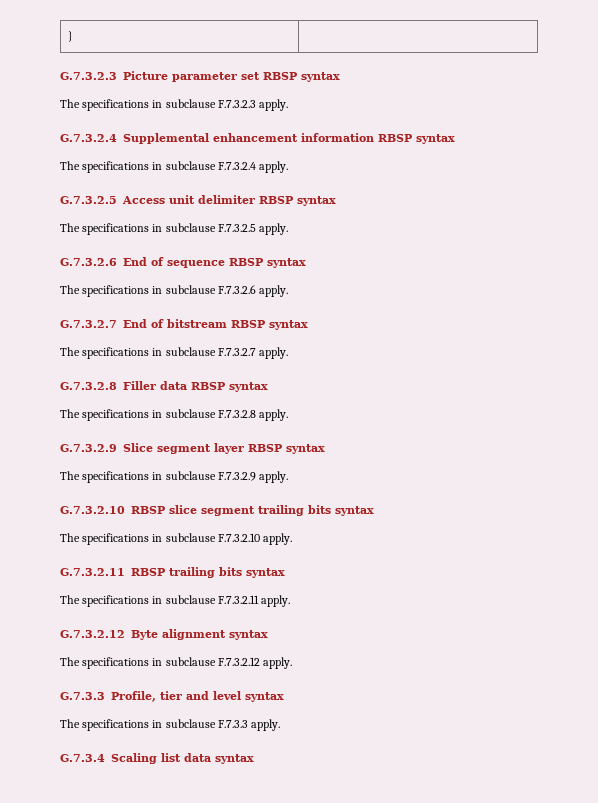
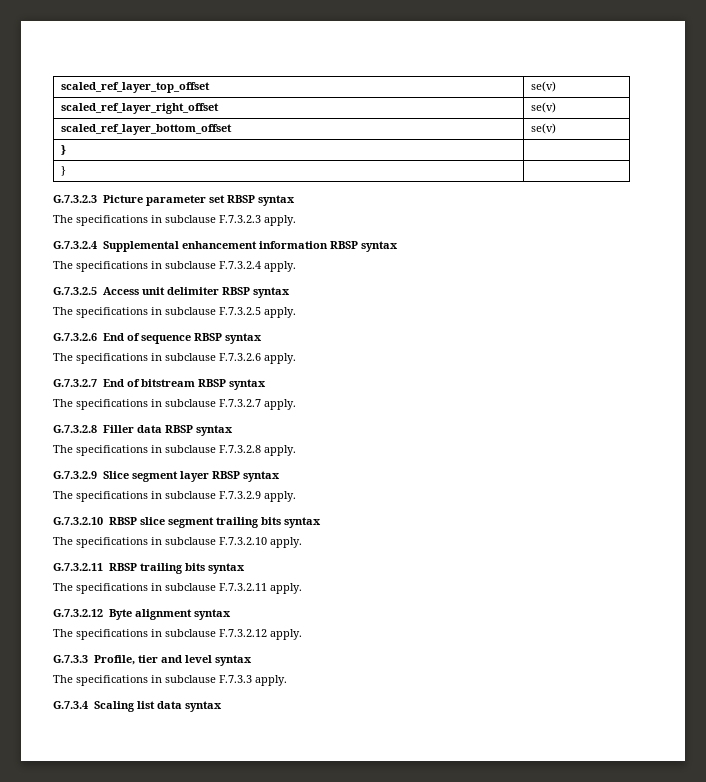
(68, 36) none -> [61,82,211,93] [531,81,557,92] [61,103,220,114] [531,102,557,113] [61,124,233,135] [531,123,557,134] [61,145,67,155] scaled_ref_layer_top_offset | se(v) // scaled_ref_layer_right_offset | se(v) // scaled_ref_layer_bottom_offset | se(v) // } | //

